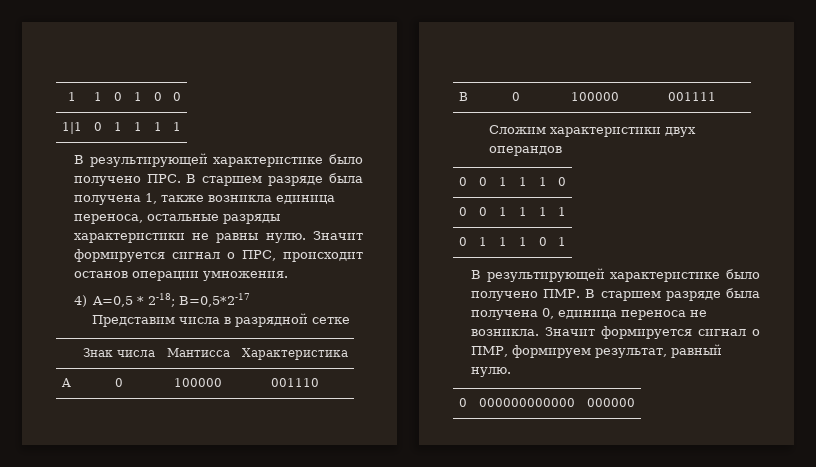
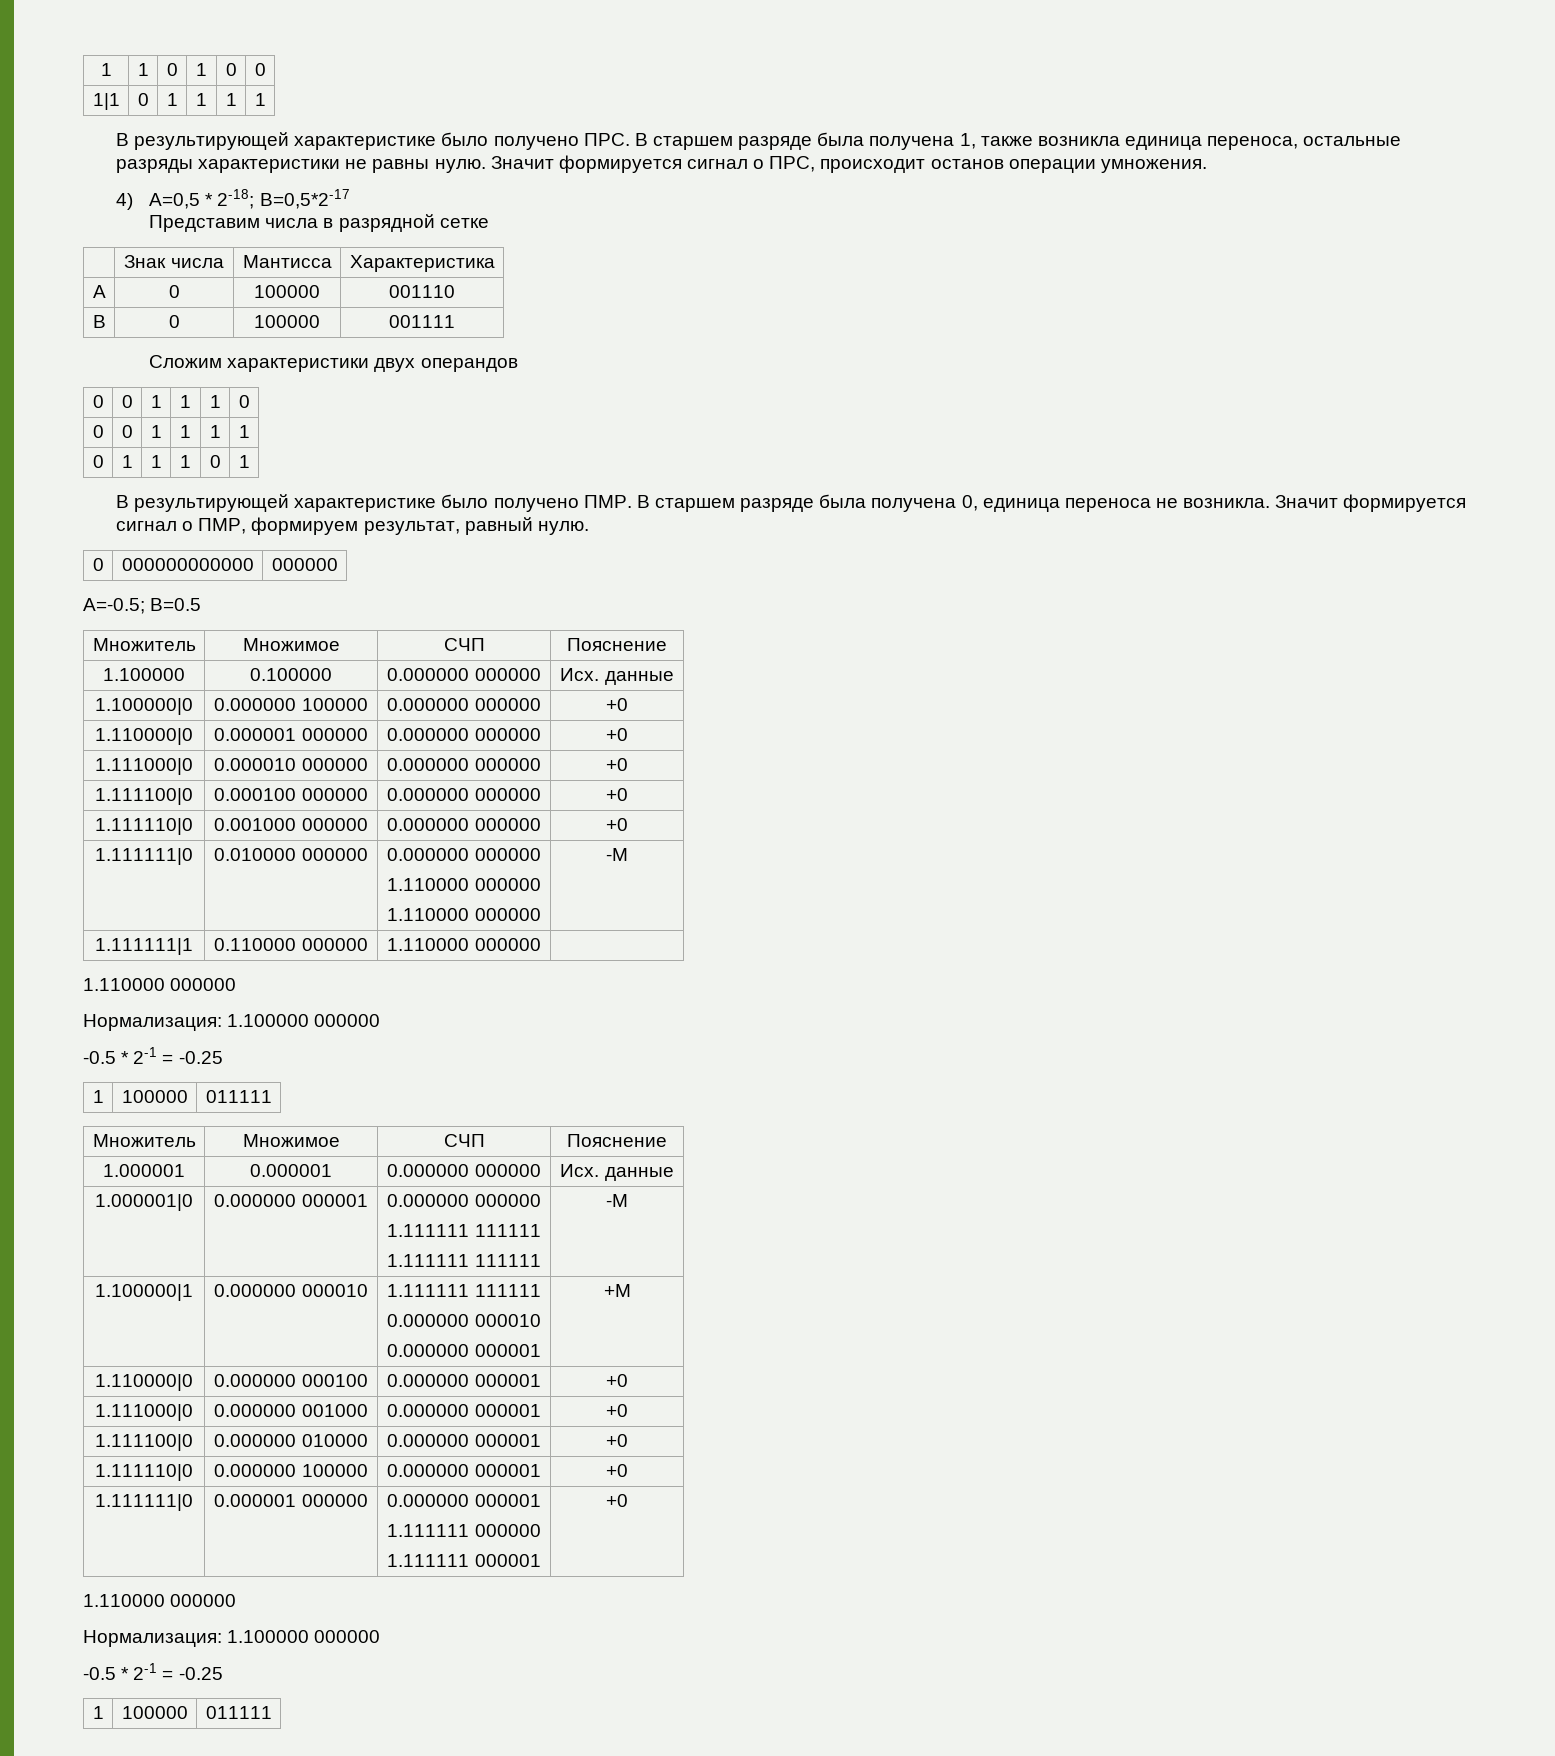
(635, 402) none -> [83,598,202,614] [92,638,196,651] [242,638,340,651] [443,638,485,651] [567,638,667,651] [103,668,185,681] [250,668,332,681] [387,668,541,681] [560,668,674,685] [95,698,193,715] [214,698,368,711] [387,698,541,711] [606,698,628,711] [95,728,193,745] [214,728,368,741] [387,728,541,741] [606,728,628,741] [95,758,193,775] [214,758,368,771] [387,758,541,771] [606,758,628,771] [95,788,193,805] [214,788,368,801] [387,788,541,801] [606,788,628,801] [95,818,193,835] [214,818,368,831] [387,818,541,831] [606,818,628,831] [95,848,193,865] [214,848,368,861] [387,848,541,861] [387,878,541,891] [387,908,541,921] [606,848,628,861] [95,938,193,955] [214,938,368,951] [387,938,541,951] [83,978,237,991] [83,1014,381,1031] [83,1047,223,1064] [92,1090,104,1103] [121,1090,188,1103] [205,1090,272,1103] [92,1134,196,1147] [242,1134,340,1147] [443,1134,485,1147] [567,1134,667,1147] [103,1164,185,1177] [250,1164,332,1177] [387,1164,541,1177] [560,1164,674,1181] [95,1194,193,1211] [214,1194,368,1207] [387,1194,541,1207] [387,1224,541,1237] [387,1254,541,1267] [606,1194,628,1207] [95,1284,193,1301] [214,1284,368,1297] [387,1284,541,1297] [387,1314,541,1327] [387,1344,541,1357] [603,1284,631,1297] [95,1374,193,1391] [214,1374,368,1387] [387,1374,541,1387] [606,1374,628,1387] [95,1404,193,1421] [214,1404,368,1417] [387,1404,541,1417] [606,1404,628,1417] [95,1434,193,1451] [214,1434,368,1447] [387,1434,541,1447] [606,1434,628,1447] [95,1464,193,1481] [214,1464,368,1477] [387,1464,541,1477] [606,1464,628,1477] [95,1494,193,1511] [214,1494,368,1507] [387,1494,541,1507] [387,1524,541,1537] [387,1554,541,1567] [606,1494,628,1507] [83,1594,237,1607] [83,1630,381,1647] [83,1663,223,1680] [92,1706,104,1719] [121,1706,188,1719] [205,1706,272,1719] // A=-0.5; B=0.5 // Множитель | Множимое | СЧП | Пояснение // 1.100000 | 0.100000 | 0.000000 000000 | Исх. данные // 1.100000|0 | 0.000000 100000 | 0.000000 000000 | +0 // 1.110000|0 | 0.000001 000000 | 0.000000 000000 | +0 // 1.111000|0 | 0.000010 000000 | 0.000000 000000 | +0 // 1.111100|0 | 0.000100 000000 | 0.000000 000000 | +0 // 1.111110|0 | 0.001000 000000 | 0.000000 000000 | +0 // 1.111111|0 | 0.010000 000000 | 0.000000 000000 // 1.110000 000000 // 1.110000 000000 | -M // 1.111111|1 | 0.110000 000000 | 1.110000 000000 | // 1.110000 000000 // Нормализация: 1.100000 000000 // -0.5 * 2-1 = -0.25 // 1 | 100000 | 011111 // Множитель | Множимое | СЧП | Пояснение // 1.000001 | 0.000001 | 0.000000 000000 | Исх. данные // 1.000001|0 | 0.000000 000001 | 0.000000 000000 // 1.111111 111111 // 1.111111 111111 | -М // 1.100000|1 | 0.000000 000010 | 1.111111 111111 // 0.000000 000010 // 0.000000 000001 | +М // 1.110000|0 | 0.000000 000100 | 0.000000 000001 | +0 // 1.111000|0 | 0.000000 001000 | 0.000000 000001 | +0 // 1.111100|0 | 0.000000 010000 | 0.000000 000001 | +0 // 1.111110|0 | 0.000000 100000 | 0.000000 000001 | +0 // 1.111111|0 | 0.000001 000000 | 0.000000 000001 // 1.111111 000000 // 1.111111 000001 | +0 // 1.110000 000000 // Нормализация: 1.100000 000000 // -0.5 * 2-1 = -0.25 // 1 | 100000 | 011111

